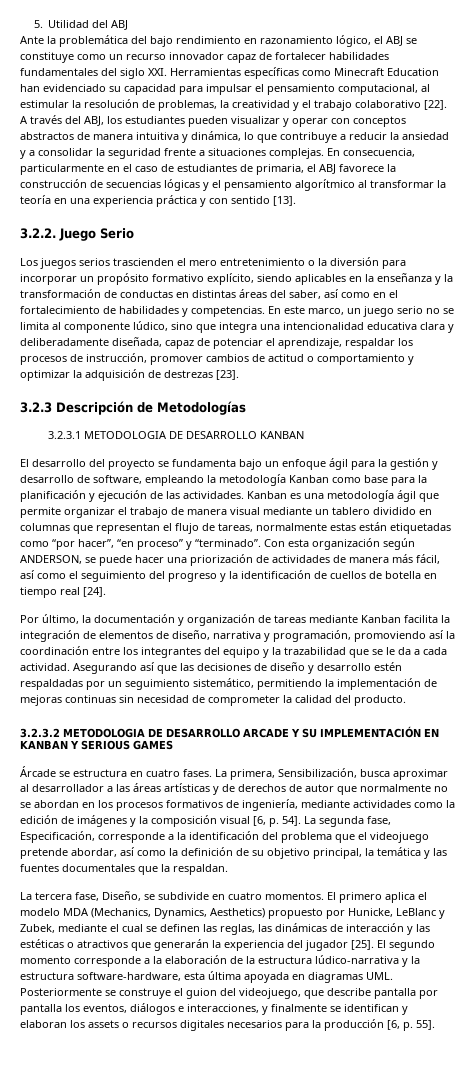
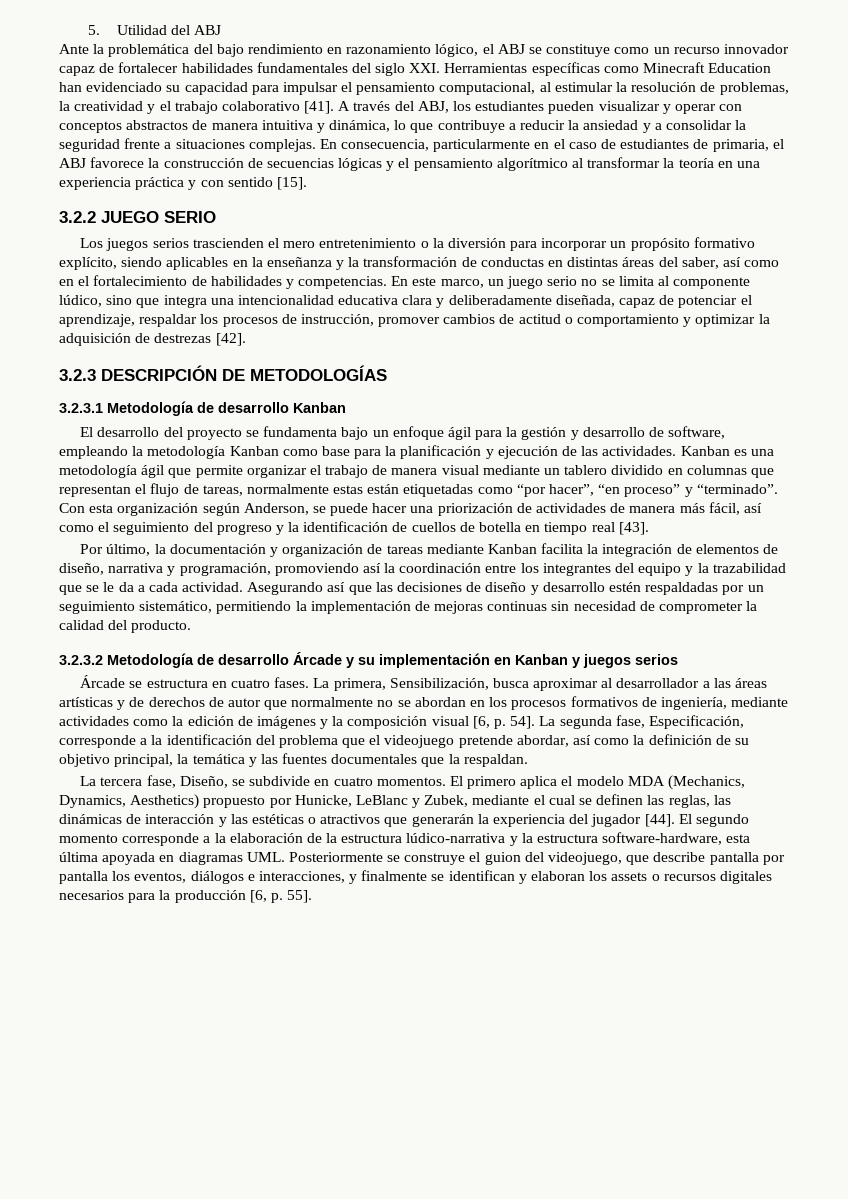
[424,100,447,110] [22]. -> [304,101,335,114] [41].
[273,196,296,206] [20,228,134,241] [13]. // 3.2.2. Juego Serio -> [276,177,307,190] [59,211,216,223] [15]. // 3.2.2 JUEGO SERIO
[216,370,239,380] [23]. -> [215,333,246,346] [42].
[56,401,246,415] [47,431,304,439] Descripción de Metodologías // 3.2.3.1 METODOLOGIA DE DESARROLLO KANBAN -> [101,365,387,381] [59,401,346,416] DESCRIPCIÓN DE METODOLOGÍAS // 3.2.3.1 Metodología de desarrollo Kanban
[20,555,82,564] ANDERSON, -> [243,503,309,515] Anderson,
[83,587,106,597] [24]. -> [618,522,649,535] [43].
[63,726,439,738] [20,740,173,750] METODOLOGIA DE DESARROLLO ARCADE Y SU IMPLEMENTACIÓN EN KANBAN Y SERIOUS GAMES -> [107,652,678,668] Metodología de desarrollo Árcade y su implementación en Kanban y juegos serios
[351,940,374,950] [25]. -> [644,814,675,827] [44].

